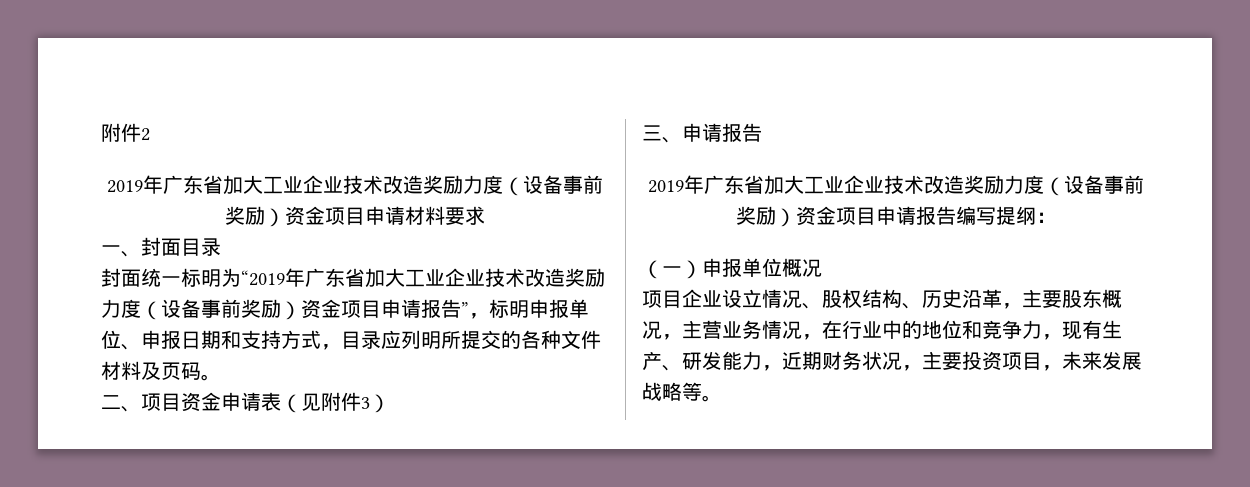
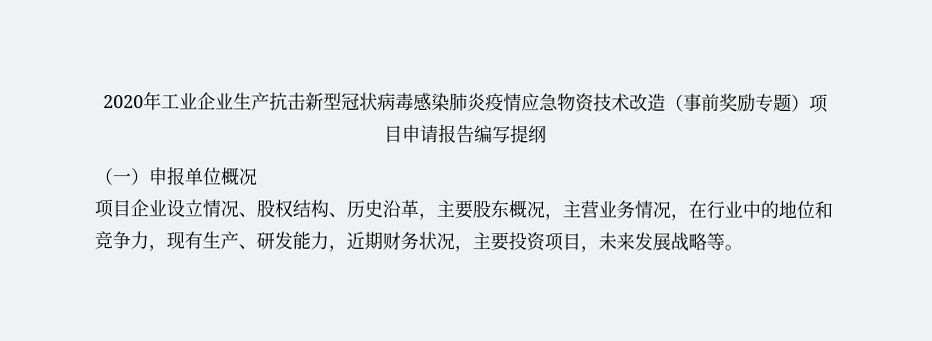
[101,123,150,142] [106,175,603,196] [224,206,485,227] [101,237,221,257] [101,268,605,288] [101,299,589,320] [101,330,601,350] [101,361,221,381] [101,392,390,413] [642,123,762,143] [647,175,1144,196] [735,206,836,227] 附件2 // 2019年广东省加大工业企业技术改造奖励力度（设备事前奖励）资金项目申请材料要求 // 一、封面目录 // 封面统一标明为“2019年广东省加大工业企业技术改造奖励力度（设备事前奖励）资金项目申请报告”，标明申报单位、申报日期和支持方式，目录应列明所提交的各种文件材料及页码。 // 二、项目资金申请表（见附件3） // 三、申请报告 // 2019年广东省加大工业企业技术改造奖励力度（设备事前奖励）资金 -> [103,91,810,113] 2020年工业企业生产抗击新型冠状病毒感染肺炎疫情应急物资技术改造（事前奖励专题）
[1035,212,1056,223] ： -> (547, 134) none

